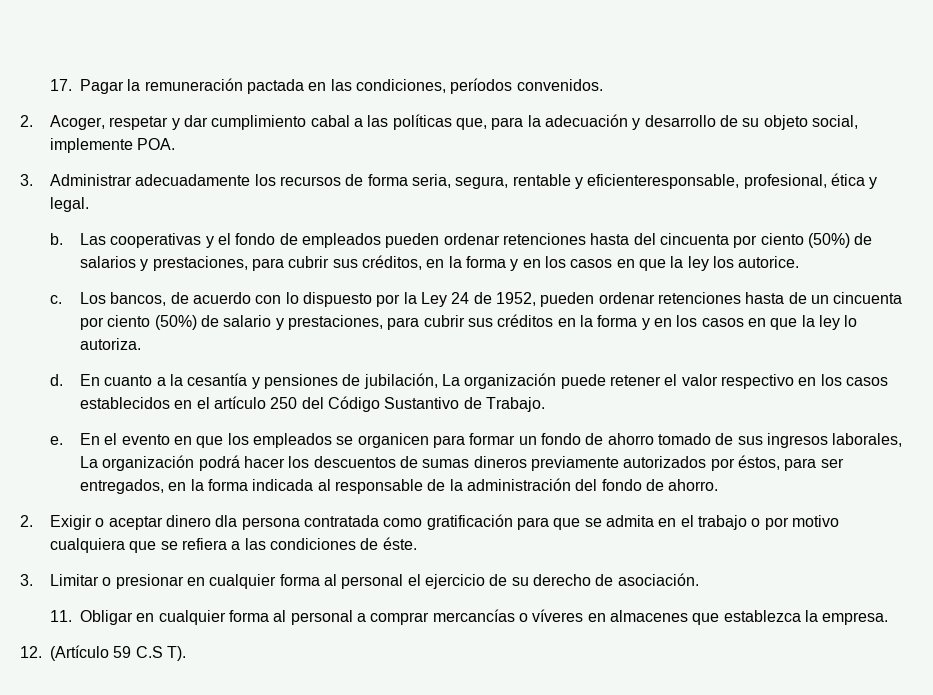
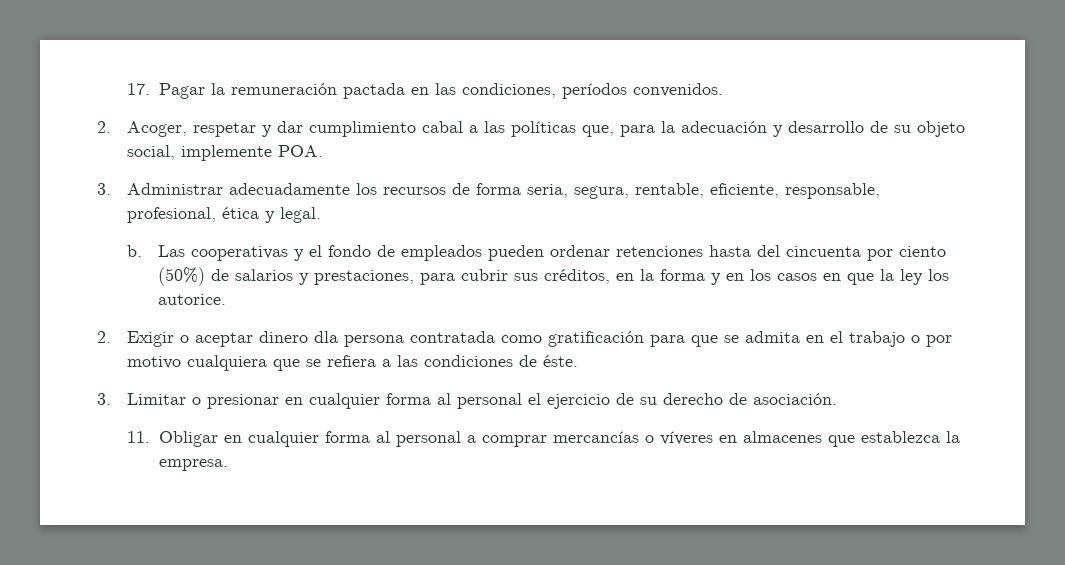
[512,174,740,189] rentable y eficienteresponsable, -> [635,183,881,199] rentable, eficiente, responsable,
[50,292,903,307] [80,314,858,330] [80,338,142,350] [50,373,888,389] [80,396,545,412] [50,433,903,448] [80,455,844,471] [80,478,719,494] // c. Los bancos, de acuerdo con lo dispuesto por la Ley 24 de 1952, pueden ordenar retenciones hasta de un cincuenta por ciento (50%) de salario y prestaciones, para cubrir sus créditos en la forma y en los casos en que la ley lo autoriza. // d. En cuanto a la cesantía y pensiones de jubilación, La organización puede retener el valor respectivo en los casos establecidos en el artículo 250 del Código Sustantivo de Trabajo. // e. En el evento en que los empleados se organicen para formar un fondo de ahorro tomado de sus ingresos laborales, La organización podrá hacer los descuentos de sumas dineros previamente autorizados por éstos, para ser entregados, en la forma indicada al responsable de la administración del fondo de ahorro. -> (226, 299) none
[20,645,187,661] // 12. (Artículo 59 C.S T). -> (229, 465) none

